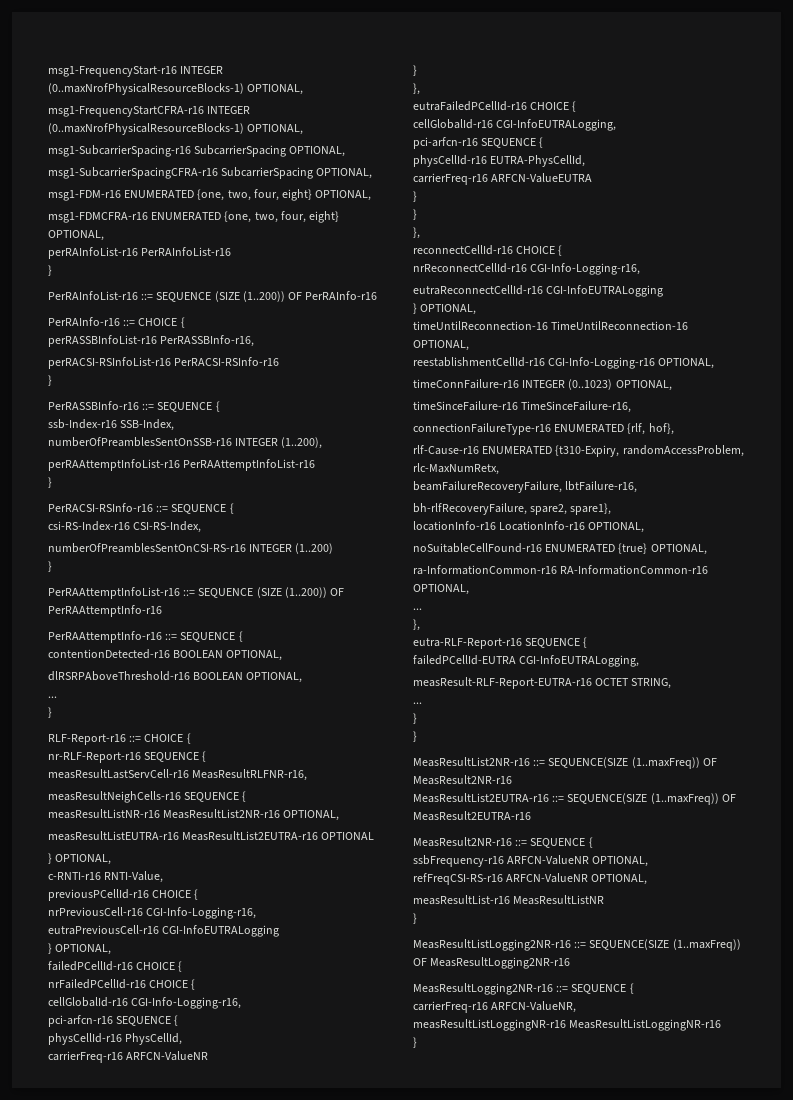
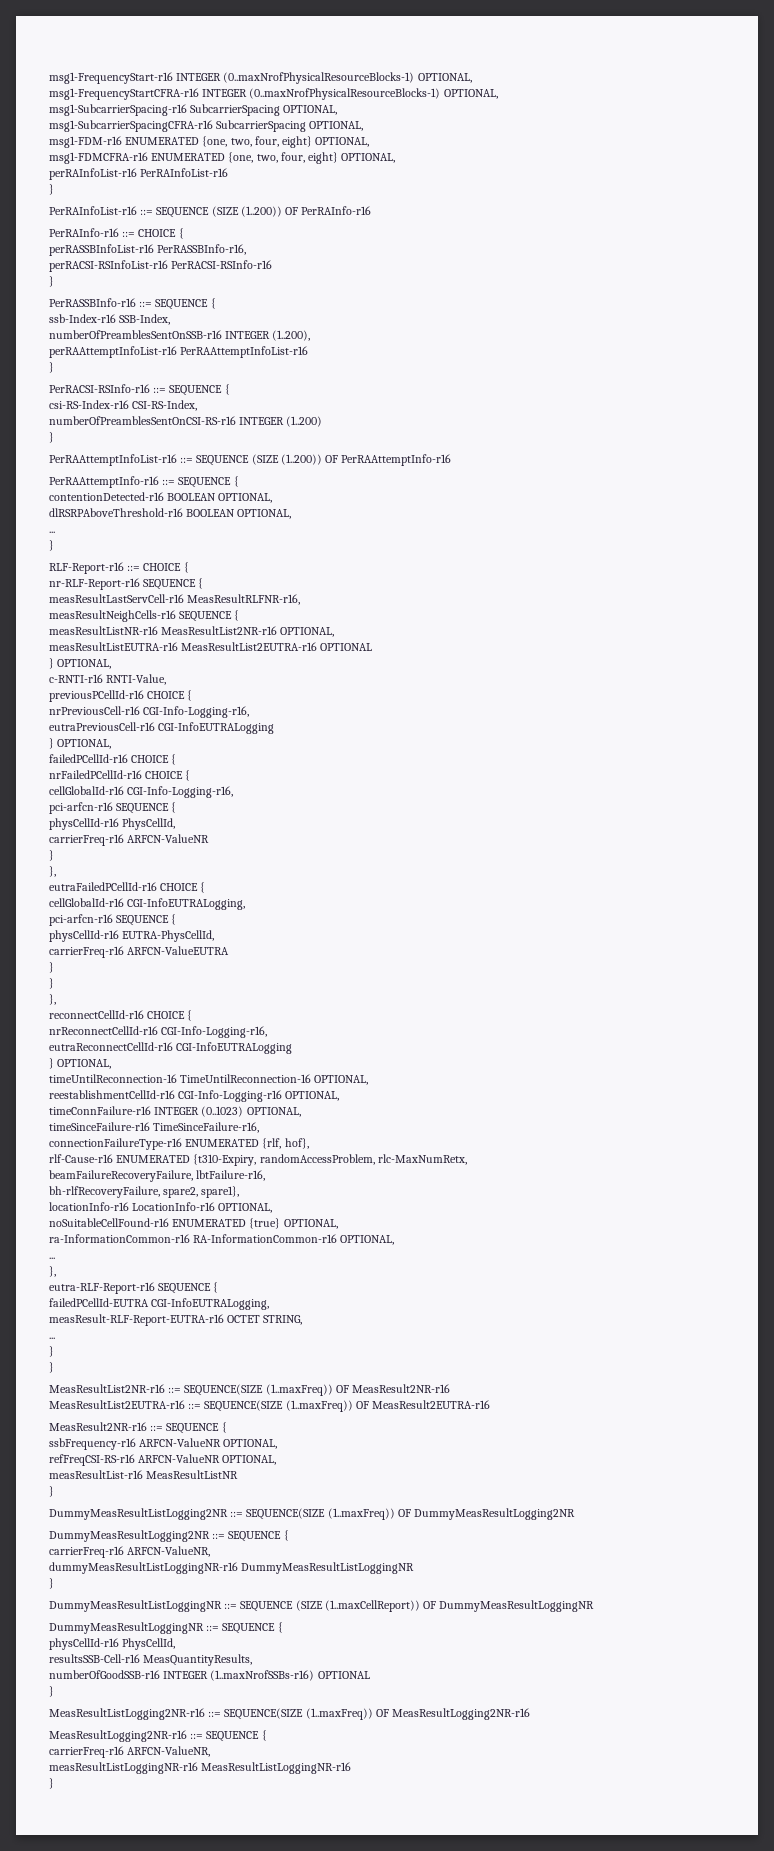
(417, 918) none -> [49,1508,576,1520] [49,1530,289,1542] [49,1546,211,1558] [49,1562,415,1574] [49,1578,54,1589] [49,1600,595,1612] [49,1622,283,1634] [49,1638,176,1650] [49,1654,253,1666] [49,1670,370,1681] [49,1686,54,1697] // DummyMeasResultListLogging2NR ::= SEQUENCE(SIZE (1..maxFreq)) OF DummyMeasResultLogging2NR // DummyMeasResultLogging2NR ::= SEQUENCE { // carrierFreq-r16 ARFCN-ValueNR, // dummyMeasResultListLoggingNR-r16 DummyMeasResultListLoggingNR // } // DummyMeasResultListLoggingNR ::= SEQUENCE (SIZE (1..maxCellReport)) OF DummyMeasResultLoggingNR // DummyMeasResultLoggingNR ::= SEQUENCE { // physCellId-r16 PhysCellId, // resultsSSB-Cell-r16 MeasQuantityResults, // numberOfGoodSSB-r16 INTEGER (1..maxNrofSSBs-r16) OPTIONAL // }

